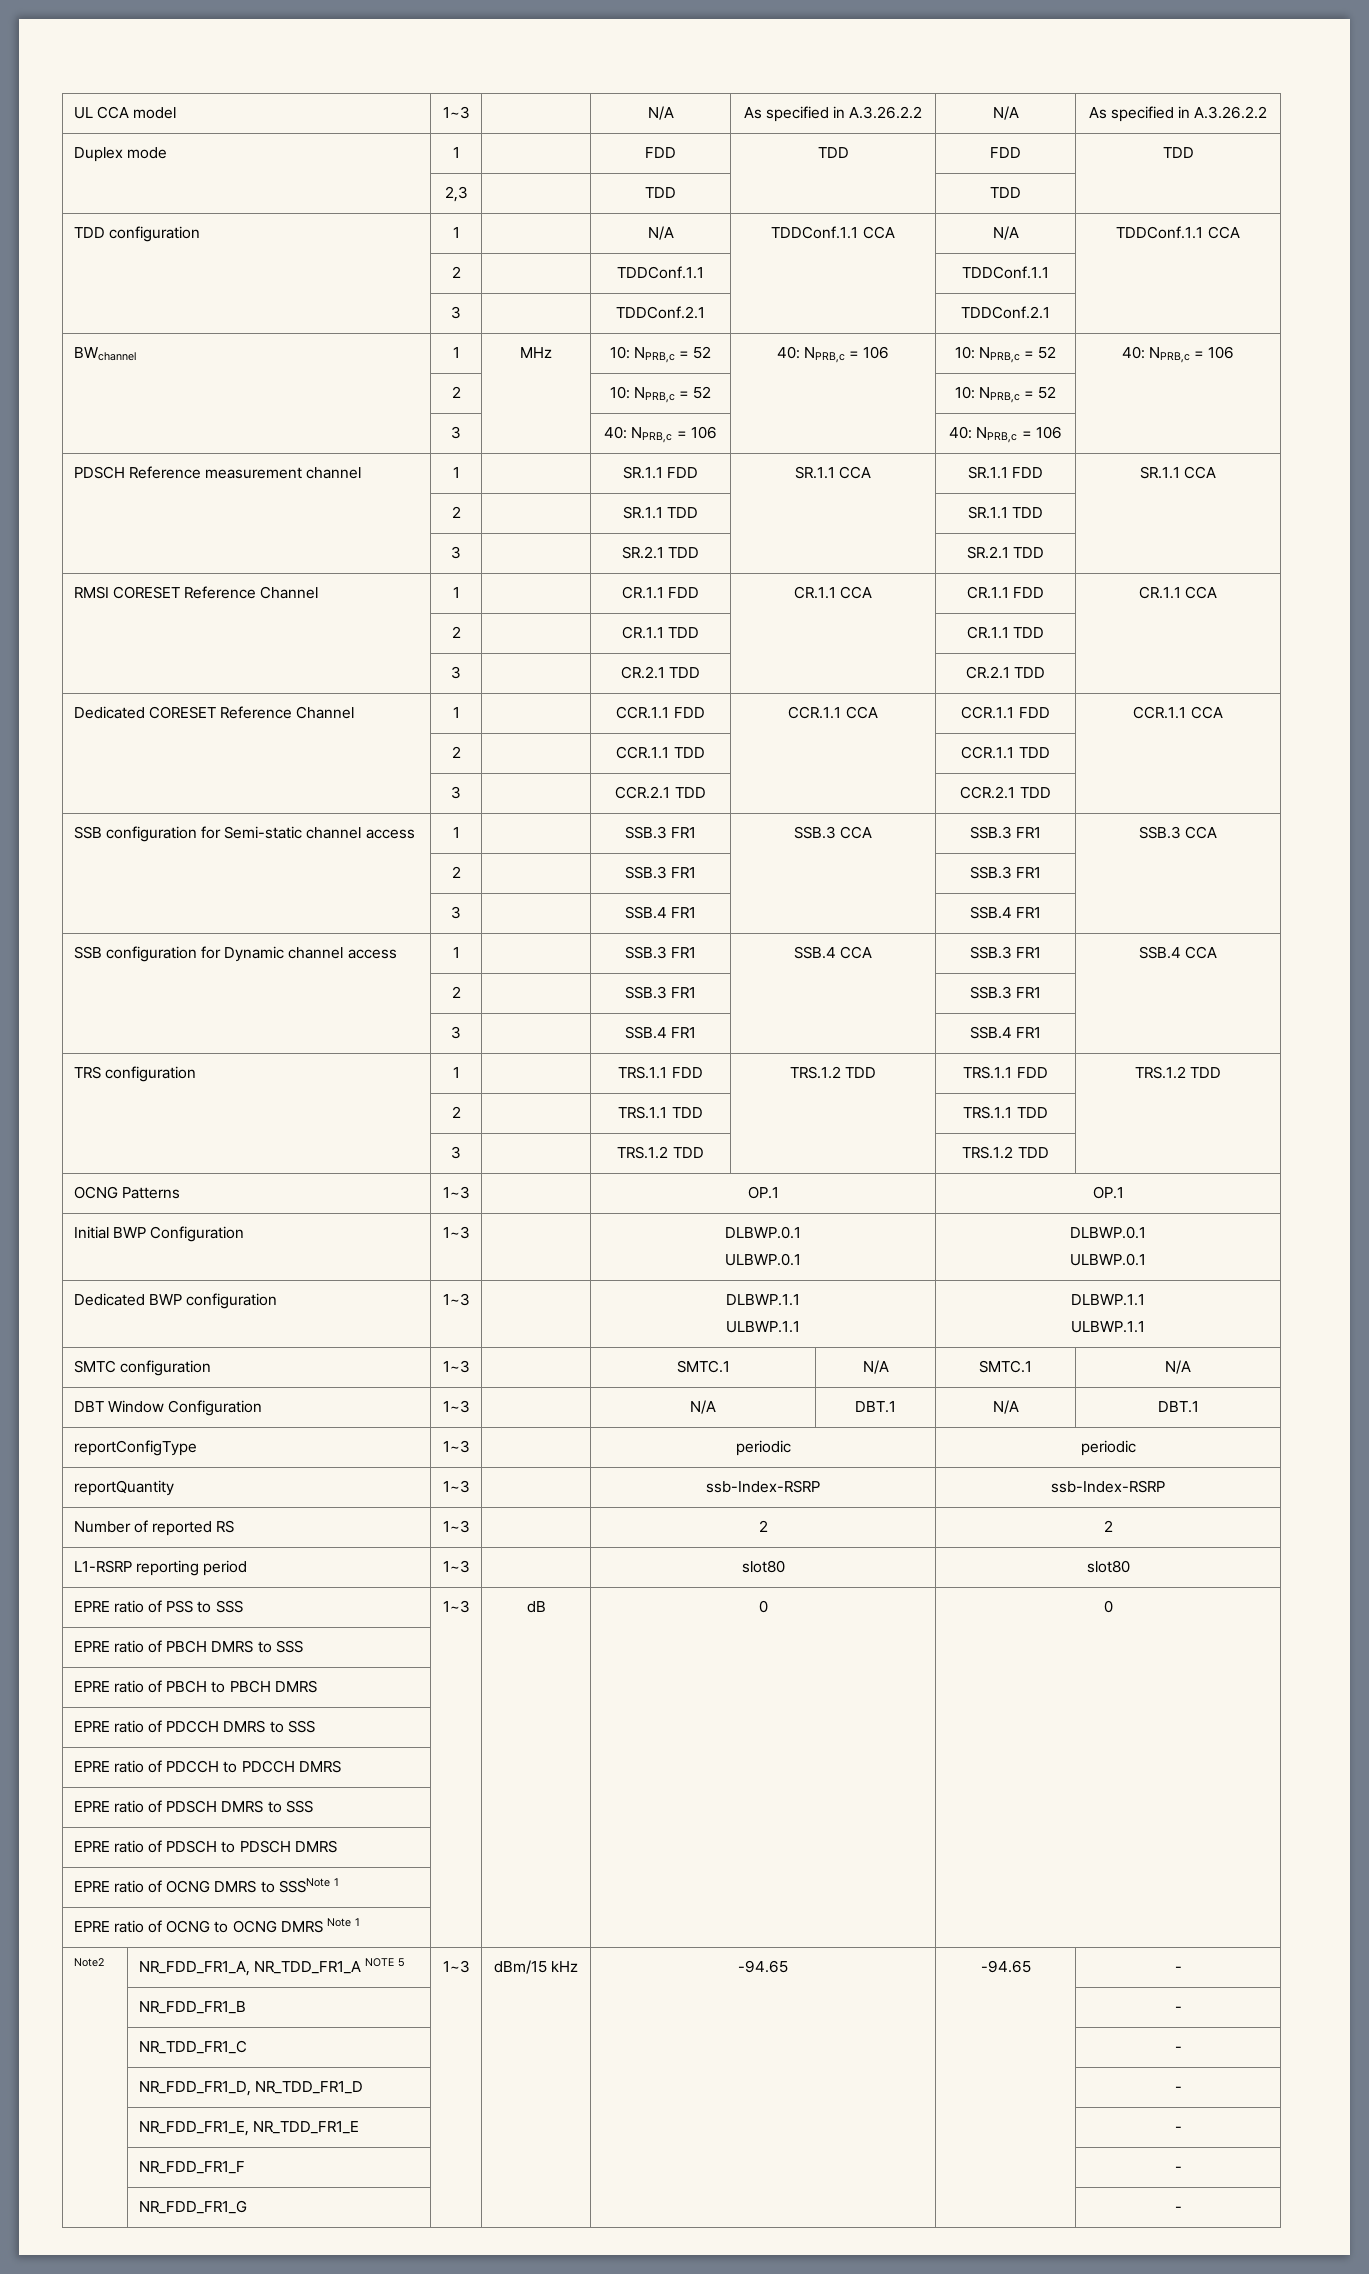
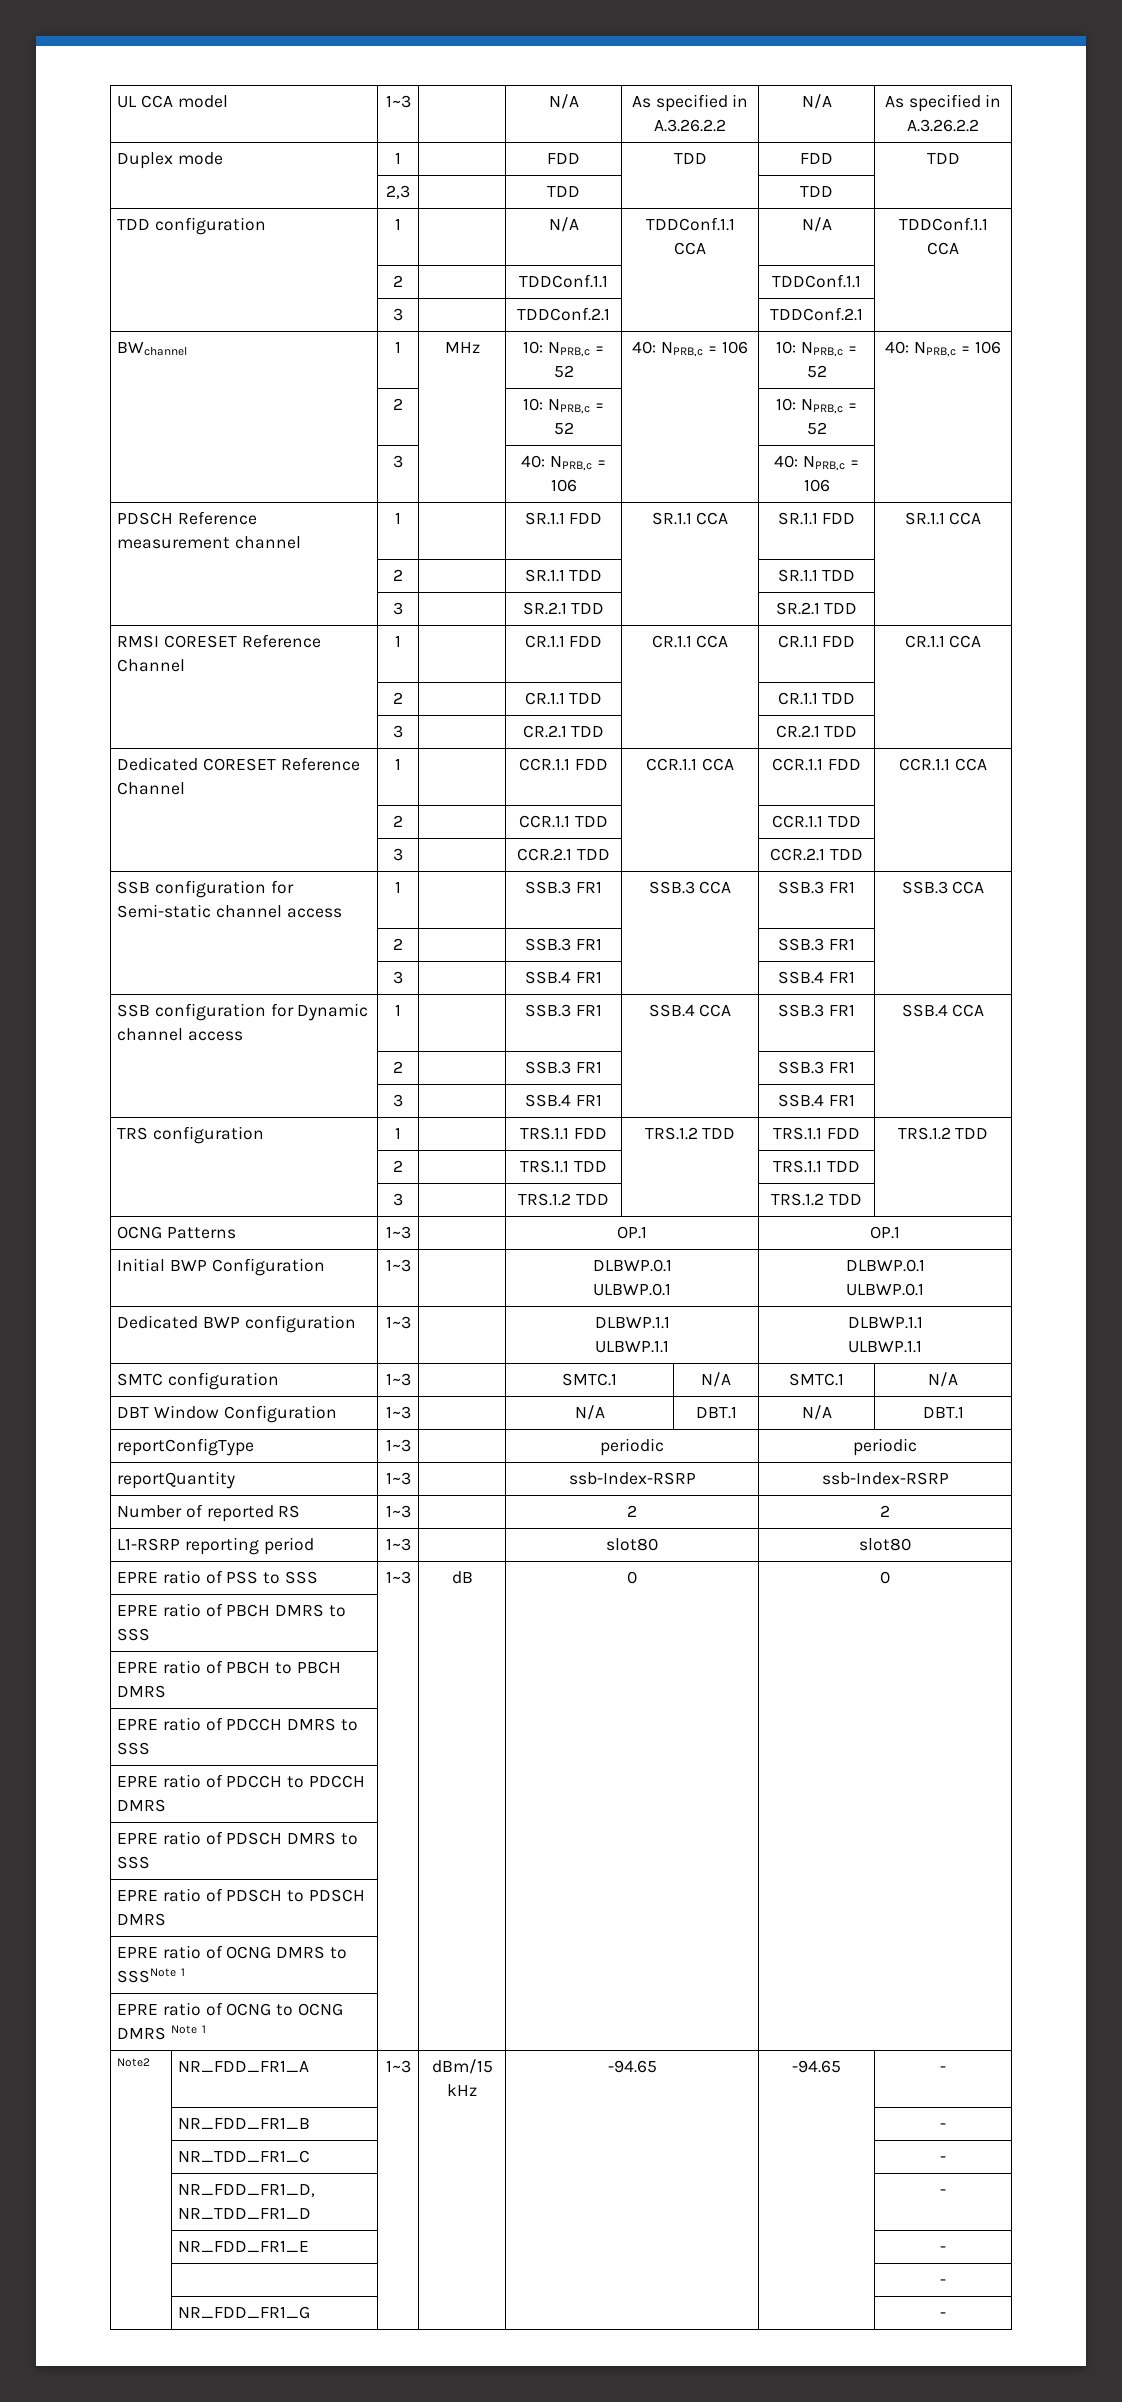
[138,1958,406,1976] NR_FDD_FR1_A, NR_TDD_FR1_A NOTE 5 -> [178,2060,310,2072] NR_FDD_FR1_A
[138,2121,359,2136] [1174,2126,1182,2132] [138,2161,245,2174] NR_FDD_FR1_E, NR_TDD_FR1_E | | | | | - // | NR_FDD_FR1_F -> [178,2240,310,2252] [940,2246,946,2252] NR_FDD_FR1_E | | | | | - // |

